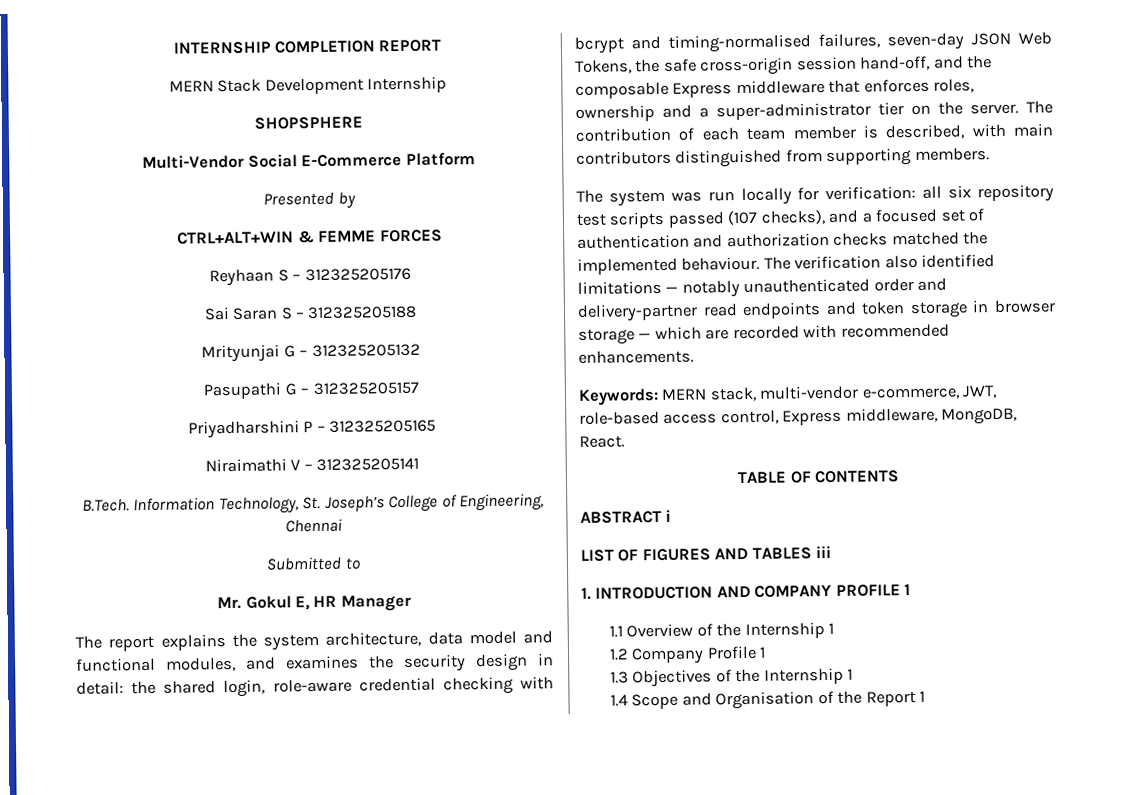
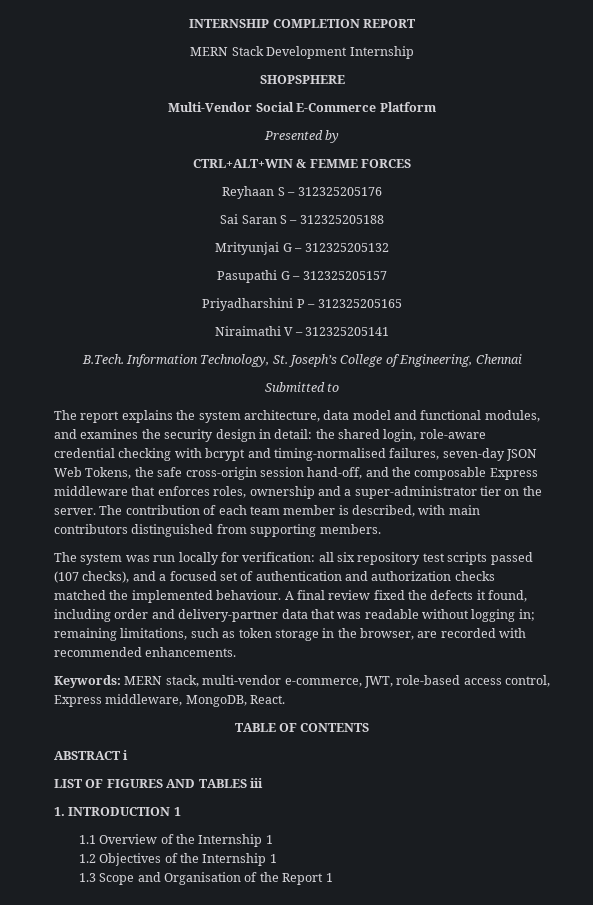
[217,594,412,612] // Mr. Gokul E, HR Manager -> (340, 387) none
[763,254,996,270] [577,277,948,298] [577,299,1056,322] [578,326,702,345] The verification also identified limitations — notably unauthenticated order and delivery-partner read endpoints and token storage in browser storage — which -> [284,590,528,602] [54,609,535,622] [54,628,414,641] A final review fixed the defects it found, including order and delivery-partner data that was readable without logging in; remaining limitations, such as token storage in the browser,
[716,584,901,598] AND COMPANY PROFILE -> (171, 811) none
[631,645,767,665] [609,671,629,684] Company Profile 1 // 1.3 -> (96, 858) none
[609,694,628,707] 1.4 -> [78,873,96,882] 1.3

